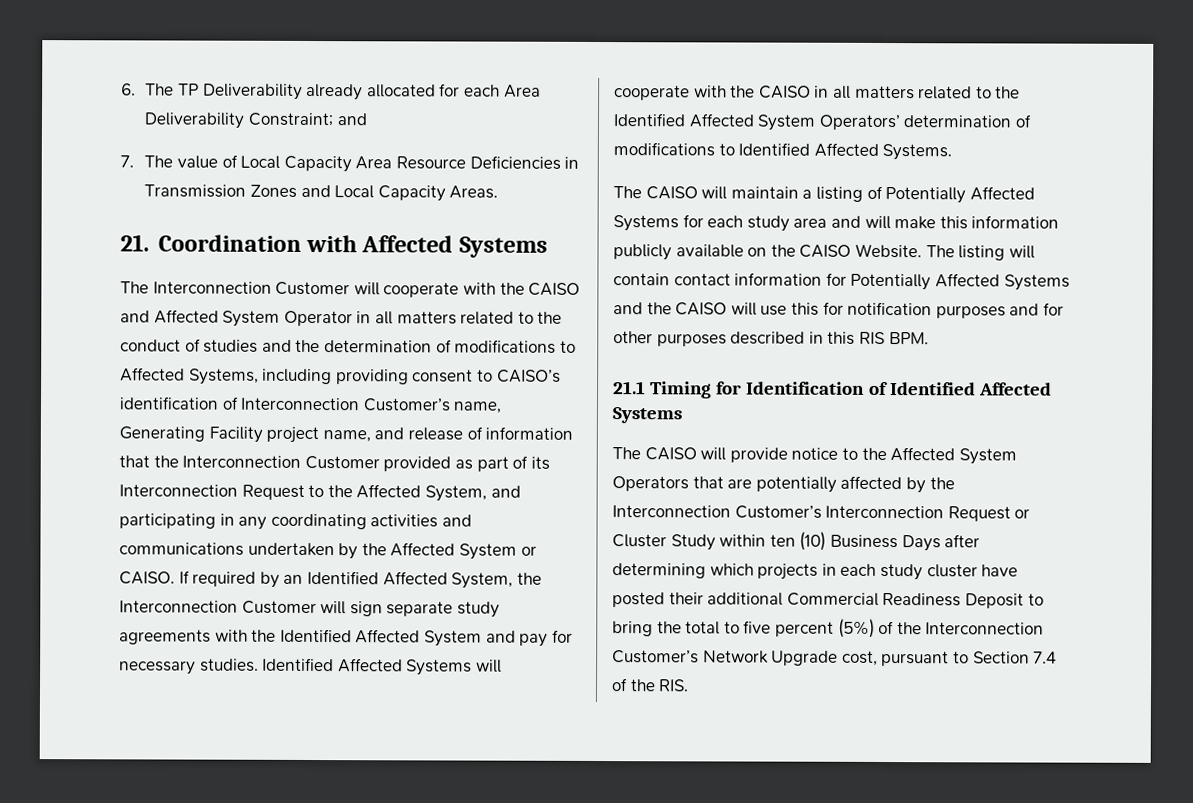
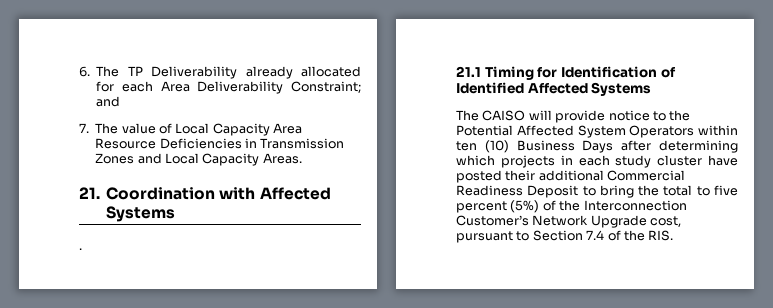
[120,281,581,298] [120,309,563,327] [120,338,576,354] [120,367,561,385] [119,396,502,414] [119,426,574,444] [119,455,550,472] [119,484,521,502] [119,513,472,530] [119,542,537,560] [119,570,542,589] [119,600,500,618] [119,628,573,647] [119,657,502,676] [614,85,1021,101] [613,113,1032,131] [613,142,953,161] [613,185,1035,204] [613,214,1060,232] [613,243,1035,261] [613,272,1070,291] [613,301,1064,319] [613,331,929,347] The Interconnection Customer will cooperate with the CAISO and Affected System Operator in all matters related to the conduct of studies and the determination of modifications to Affected Systems, including providing consent to CAISO’s identification of Interconnection Customer’s name, Generating Facility project name, and release of information that the Interconnection Customer provided as part of its Interconnection Request to the Affected System, and participating in any coordinating activities and communications undertaken by the Affected System or CAISO. If required by an Identified Affected System, the Interconnection Customer will sign separate study agreements with the Identified Affected System and pay for necessary studies. Identified Affected Systems will cooperate with the CAISO in all matters related to the Identified Affected System Operators’ determination of modifications to Identified Affected Systems. // The CAISO will maintain a listing of Potentially Affected Systems for each study area and will make this information publicly available on the CAISO Website. The listing will contain contact information for Potentially Affected Systems and the CAISO will use this for notification purposes and for other purposes described in this RIS BPM. -> [79,248,82,250] .
(887, 454) none -> [456,125,513,136] Potential
[692,475,955,494] [612,505,1031,522] [612,534,716,551] that are potentially affected by the Interconnection Customer’s Interconnection Request or Cluster Study -> (695, 131) none

